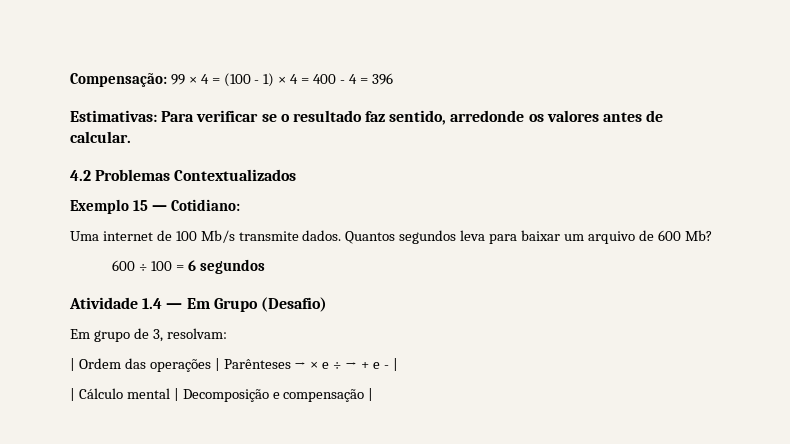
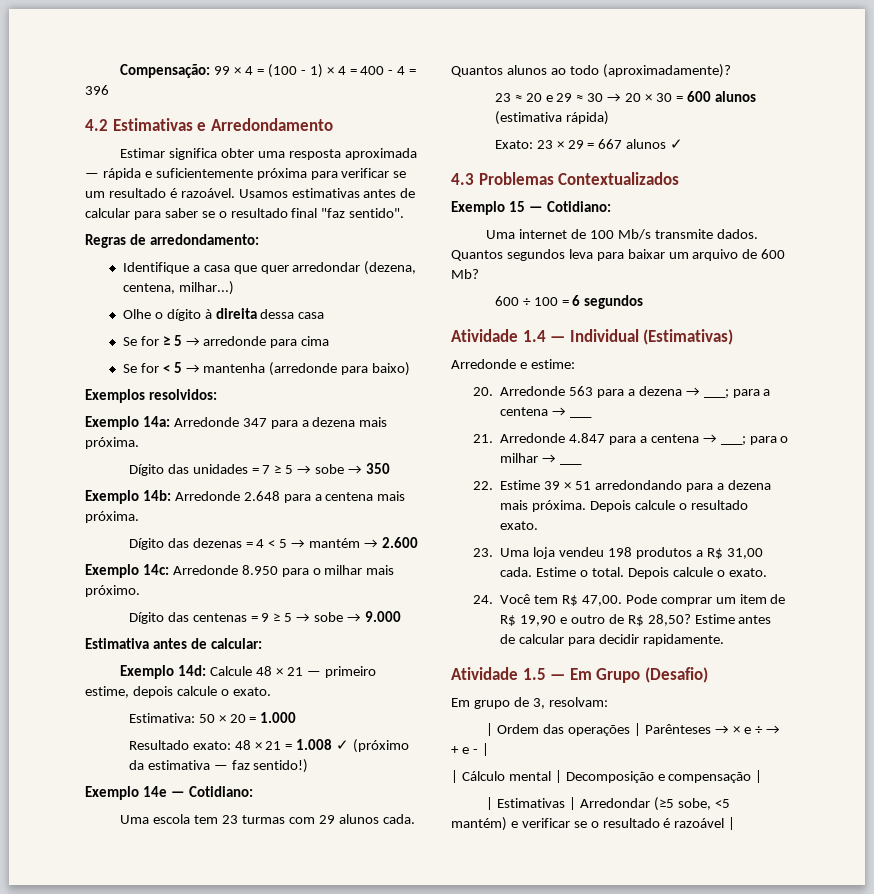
[70,110,664,125] [70,131,131,143] [70,170,91,181] Estimativas: Para verificar se o resultado faz sentido, arredonde os valores antes de calcular. // 4.2 -> [85,118,333,131] [120,148,417,160] [85,168,407,180] [85,188,416,198] [85,208,405,220] [85,234,259,248] [122,261,417,275] [122,281,234,295] [122,308,325,321] [122,335,330,348] [122,362,411,376] [85,389,217,403] [85,416,388,430] [85,437,139,449] [128,463,390,476] [85,490,406,504] [85,511,139,523] [128,537,418,550] [85,564,395,578] [85,585,140,597] [128,611,401,624] [85,638,262,649] [120,665,376,679] [85,686,271,698] [128,712,297,723] [128,739,410,753] [128,759,309,773] [85,786,253,800] [120,814,415,824] [451,64,731,78] [494,91,756,102] [494,111,609,125] [494,139,684,149] [451,173,474,185] 4.2 Estimativas e Arredondamento // Estimar significa obter uma resposta aproximada — rápida e suficientemente próxima para verificar se um resultado é razoável. Usamos estimativas antes de calcular para saber se o resultado final "faz sentido". // Regras de arredondamento: // Identifique a casa que quer arredondar (dezena, centena, milhar...) // Olhe o dígito à direita dessa casa // Se for ≥ 5 → arredonde para cima // Se for < 5 → mantenha (arredonde para baixo) // Exemplos resolvidos: // Exemplo 14a: Arredonde 347 para a dezena mais próxima. // Dígito das unidades = 7 ≥ 5 → sobe → 350 // Exemplo 14b: Arredonde 2.648 para a centena mais próxima. // Dígito das dezenas = 4 < 5 → mantém → 2.600 // Exemplo 14c: Arredonde 8.950 para o milhar mais próximo. // Dígito das centenas = 9 ≥ 5 → sobe → 9.000 // Estimativa antes de calcular: // Exemplo 14d: Calcule 48 × 21 — primeiro estime, depois calcule o exato. // Estimativa: 50 × 20 = 1.000 // Resultado exato: 48 × 21 = 1.008 ✓ (próximo da estimativa — faz sentido!) // Exemplo 14e — Cotidiano: // Uma escola tem 23 turmas com 29 alunos cada. Quantos alunos ao todo (aproximadamente)? // 23 ≈ 20 e 29 ≈ 30 → 20 × 30 = 600 alunos (estimativa rápida) // Exato: 23 × 29 = 667 alunos ✓ // 4.3
(183, 306) none -> [569,329,734,345] [451,359,575,369] [472,386,771,398] [500,407,567,416] [569,416,592,418] [472,433,789,445] [500,453,557,463] [559,463,582,465] [472,480,771,492] [500,500,748,512] [500,521,539,530] [472,547,763,559] [500,567,767,579] [472,594,786,606] [500,614,772,626] [500,634,724,646] [451,667,566,680] Individual (Estimativas) // Arredonde e estime: // 20. Arredonde 563 para a dezena → ___; para a centena → ___ // 21. Arredonde 4.847 para a centena → ___; para o milhar → ___ // 22. Estime 39 × 51 arredondando para a dezena mais próxima. Depois calcule o resultado exato. // 23. Uma loja vendeu 198 produtos a R$ 31,00 cada. Estime o total. Depois calcule o exato. // 24. Você tem R$ 47,00. Pode comprar um item de R$ 19,90 e outro de R$ 28,50? Estime antes de calcular para decidir rapidamente. // Atividade 1.5 —
(374, 394) none -> [486,797,730,811] [451,817,736,831] // | Estimativas | Arredondar (≥5 sobe, <5 mantém) e verificar se o resultado é razoável |

